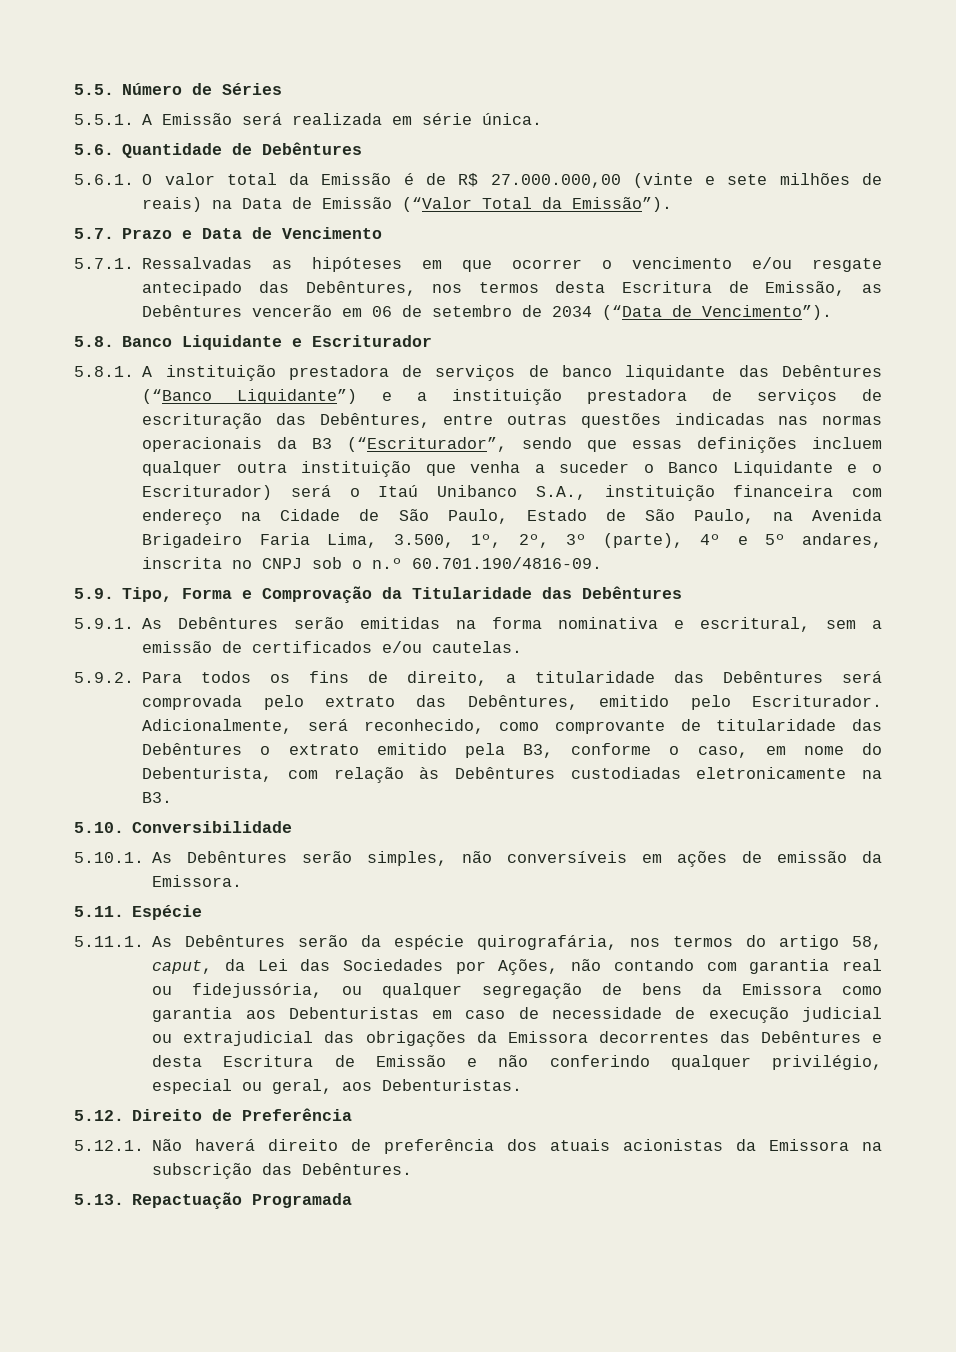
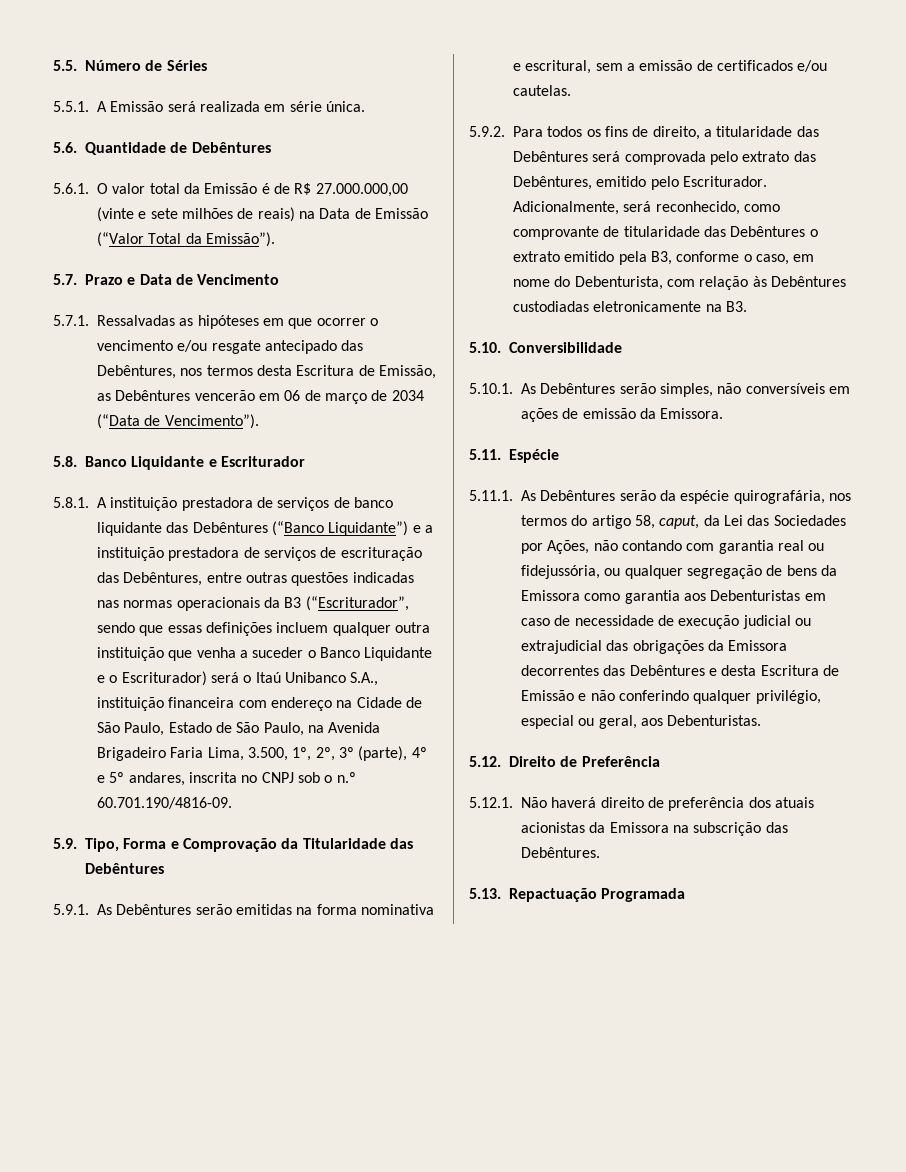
[432,305,513,317] setembro -> [324,393,367,404] março

